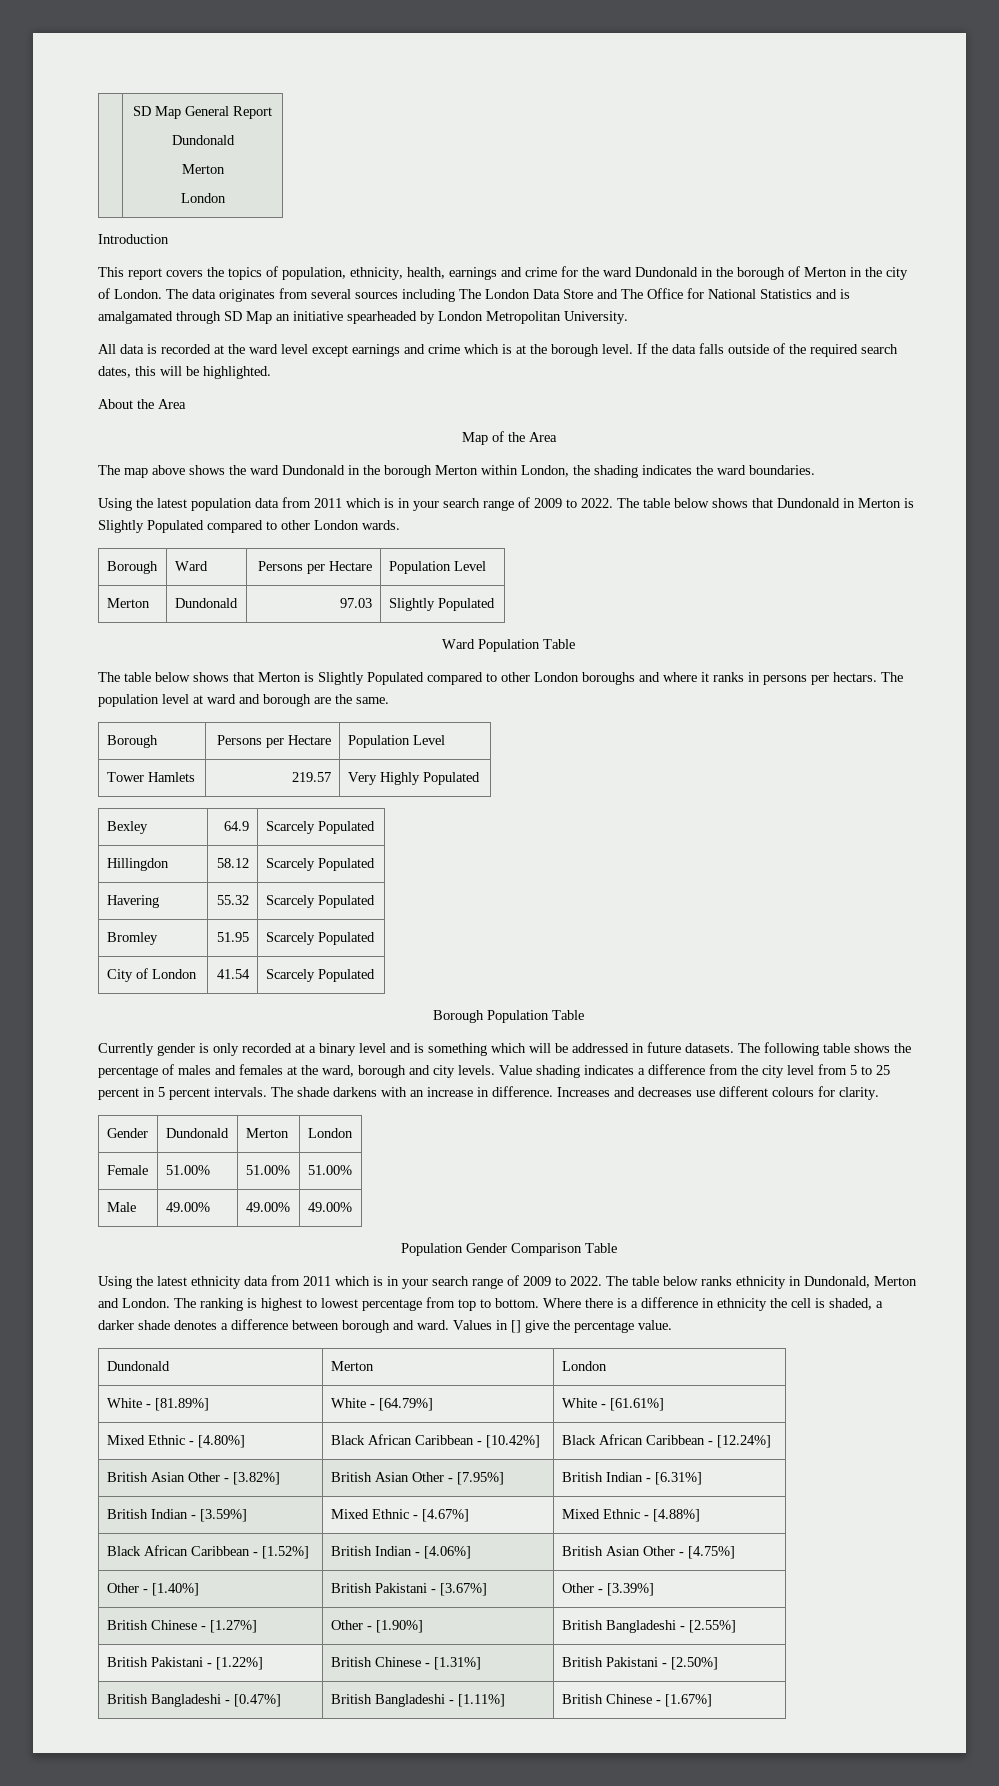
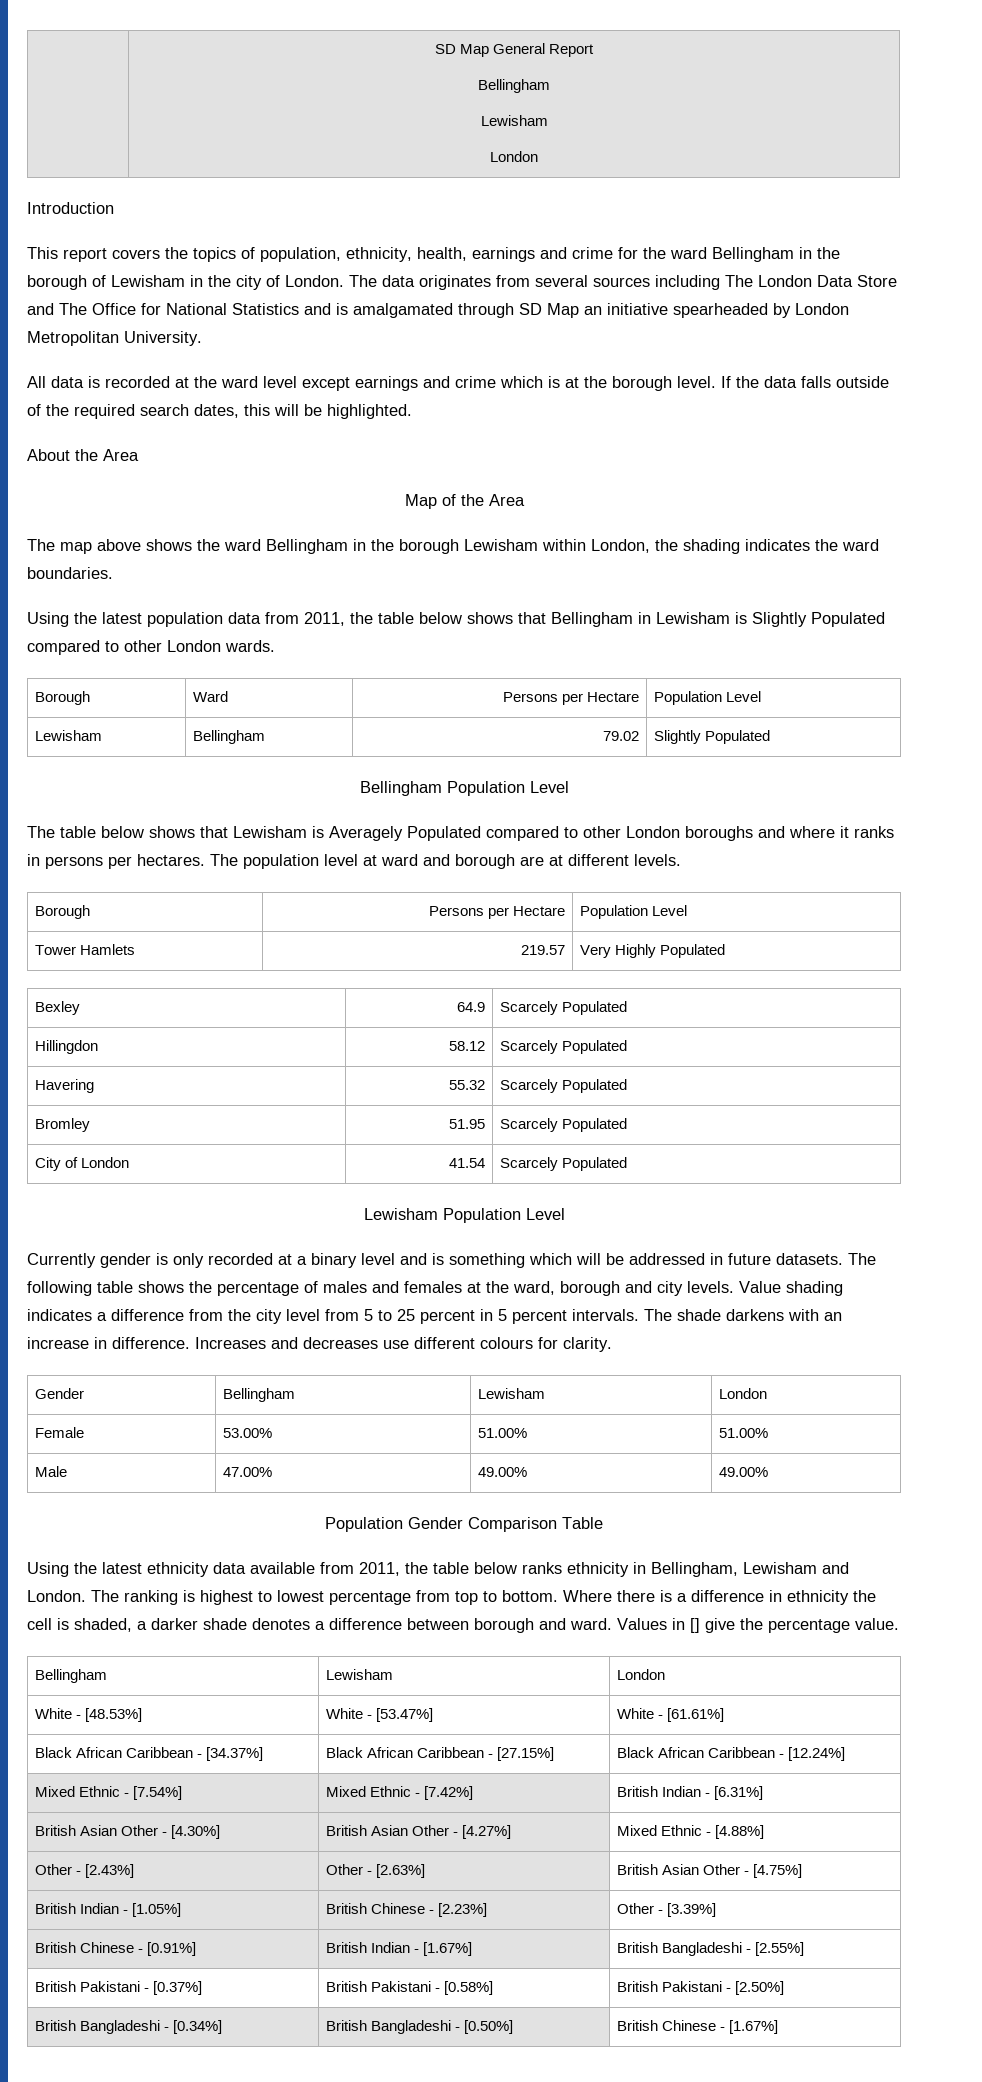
[171,135,235,145] [181,164,225,174] Dundonald // Merton -> [478,79,550,93] [480,115,548,126] Bellingham // Lewisham
[635,267,698,277] Dundonald -> [712,247,794,262] Bellingham
[804,267,847,277] Merton -> [111,275,185,287] Lewisham
[282,465,478,478] Dundonald in the borough Merton -> [266,539,538,554] Bellingham in the borough Lewisham
[314,497,901,511] 2011 which is in your search range of 2009 to 2022. The table below shows that Dundonald in Merton -> [304,612,730,627] 2011, the table below shows that Bellingham in Lewisham
[106,598,150,608] [174,598,238,608] [340,598,373,608] Merton | Dundonald | 97.03 -> [34,730,102,741] [192,730,265,744] [603,731,640,741] Lewisham | Bellingham | 79.02
[442,639,575,652] [98,672,364,685] Ward Population Table // The table below shows that Merton is Slightly -> [359,781,569,796] [27,826,403,841] Bellingham Population Level // The table below shows that Lewisham is Averagely
[833,672,877,682] hectars. -> [137,854,205,866] hectares.
[335,694,389,704] the same. -> [549,854,681,866] at different levels.
[433,1010,584,1023] Borough Population Table -> [363,1208,565,1223] Lewisham Population Level
[165,1128,229,1138] [245,1128,289,1138] Dundonald | Merton -> [222,1388,295,1402] [477,1388,545,1399] Bellingham | Lewisham
[165,1165,210,1175] 51.00% -> [222,1428,272,1438] 53.00%
[165,1202,210,1212] 49.00% -> [222,1467,272,1477] 47.00%
[271,1275,628,1289] from 2011 which is in your search range of 2009 to 2022. The -> [250,1562,428,1576] available from 2011, the
[804,1276,917,1288] Dundonald, Merton -> [651,1562,817,1577] Bellingham, Lewisham
[106,1361,170,1371] [330,1361,374,1371] Dundonald | Merton -> [34,1669,107,1683] [325,1669,393,1680] Bellingham | Lewisham
[154,1398,209,1411] [330,1398,433,1411] [81.89%] | White - [64.79%] -> [84,1708,142,1722] [325,1708,433,1722] [48.53%] | White - [53.47%]
[106,1435,245,1448] [330,1434,540,1448] Mixed Ethnic - [4.80%] | Black African Caribbean - [10.42%] -> [34,1747,263,1761] [325,1747,554,1761] Black African Caribbean - [34.37%] | Black African Caribbean - [27.15%]
[106,1472,280,1485] [330,1472,504,1485] British Asian Other - [3.82%] | British Asian Other - [7.95%] -> [34,1786,182,1800] [325,1786,473,1800] Mixed Ethnic - [7.54%] | Mixed Ethnic - [7.42%]
[150,1509,247,1522] [330,1509,469,1522] [561,1509,700,1522] [106,1545,309,1559] [330,1546,471,1559] Indian - [3.59%] | Mixed Ethnic - [4.67%] | Mixed Ethnic - [4.88%] // Black African Caribbean - [1.52%] | British Indian - [4.06%] -> [79,1825,220,1839] [325,1825,511,1839] [616,1825,764,1839] [34,1864,134,1878] [325,1864,425,1878] Asian Other - [4.30%] | British Asian Other - [4.27%] | Mixed Ethnic - [4.88%] // Other - [2.43%] | Other - [2.63%]
[106,1583,199,1596] [330,1583,487,1596] Other - [1.40%] | British Pakistani - [3.67%] -> [34,1903,181,1917] [325,1903,487,1917] British Indian - [1.05%] | British Chinese - [2.23%]
[209,1620,257,1633] [330,1620,423,1633] [1.27%] | Other - [1.90%] -> [146,1942,196,1956] [325,1942,472,1956] [0.91%] | British Indian - [1.67%]
[215,1657,263,1670] [330,1657,481,1670] [1.22%] | British Chinese - [1.31%] -> [152,1981,202,1995] [325,1981,493,1995] [0.37%] | British Pakistani - [0.58%]
[233,1694,281,1707] [330,1694,505,1707] [0.47%] | British Bangladeshi - [1.11%] -> [172,2020,222,2034] [325,2020,513,2034] [0.34%] | British Bangladeshi - [0.50%]

